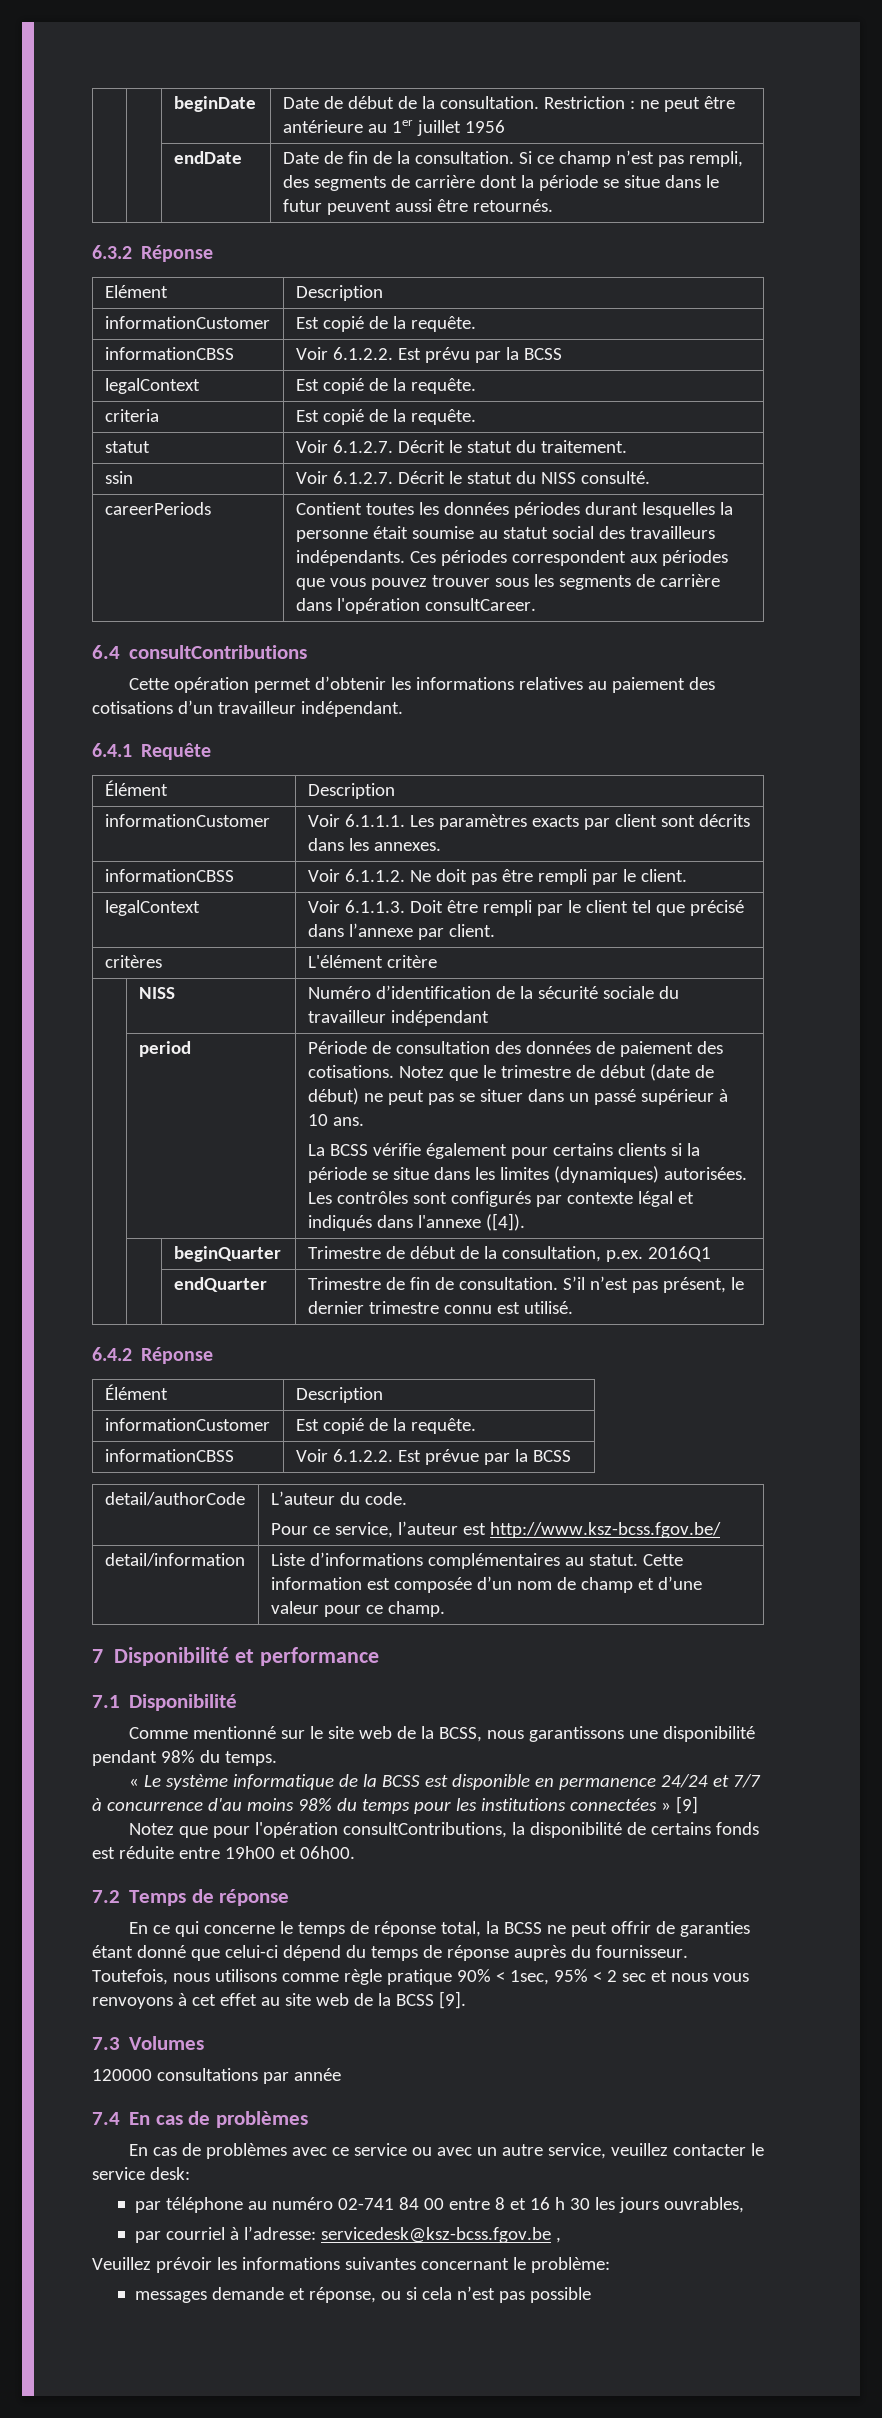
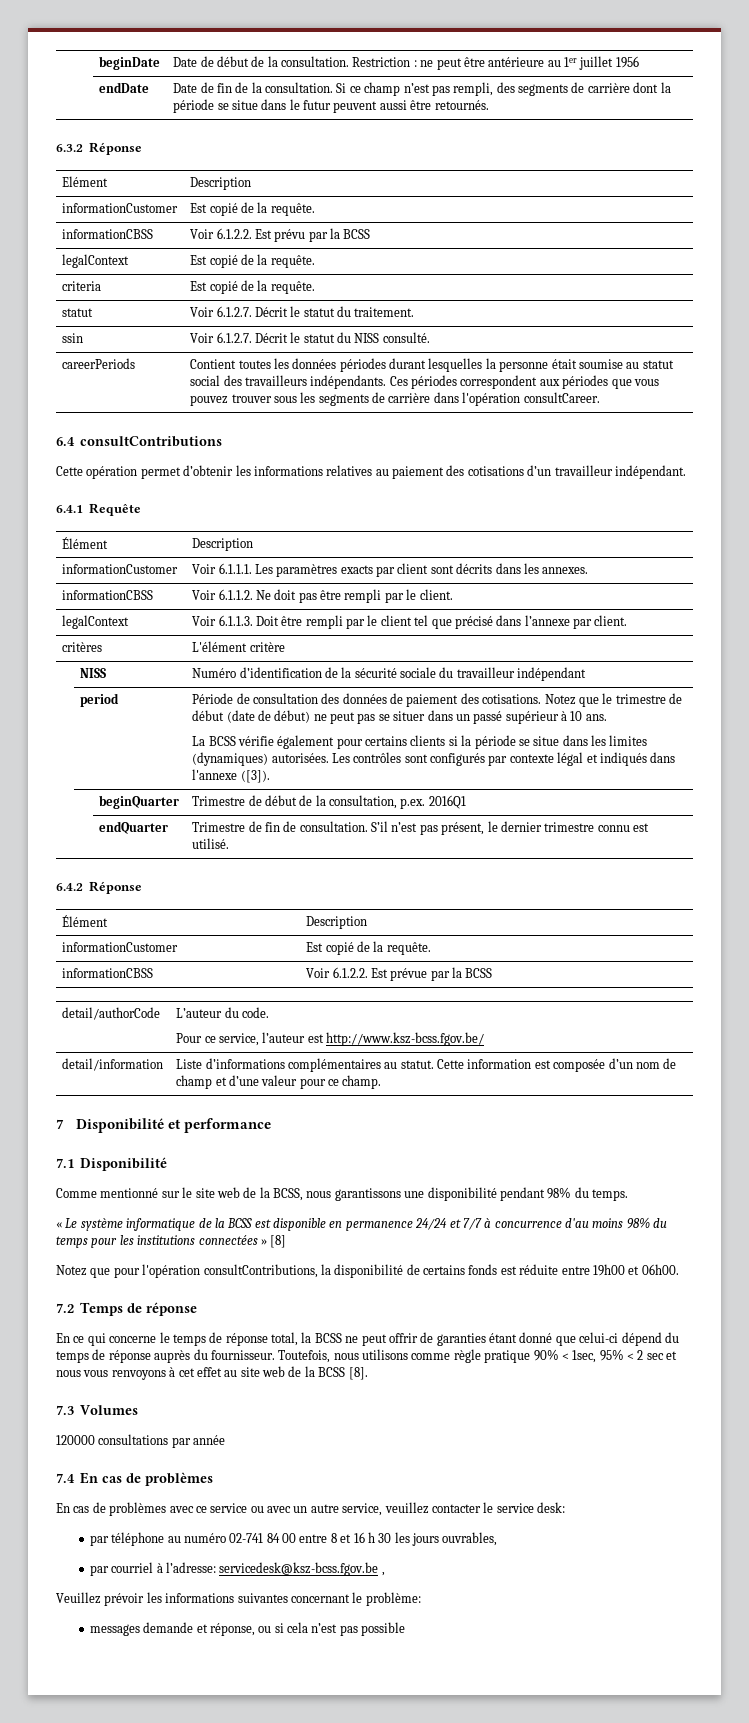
[485,1213,525,1231] ([4]). -> [240,770,270,783] ([3]).
[675,1796,698,1814] [9] -> [270,1235,287,1248] [8]
[438,1991,466,2009] [9]. -> [348,1367,368,1380] [8].

